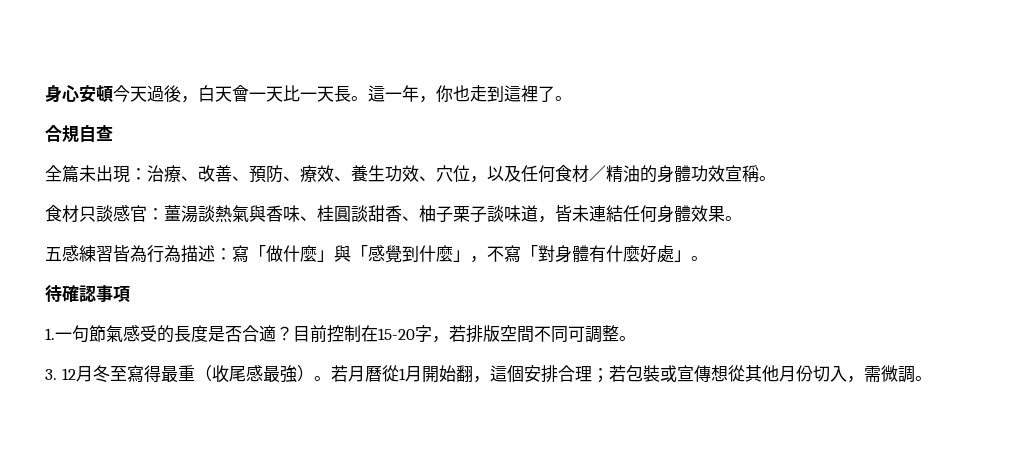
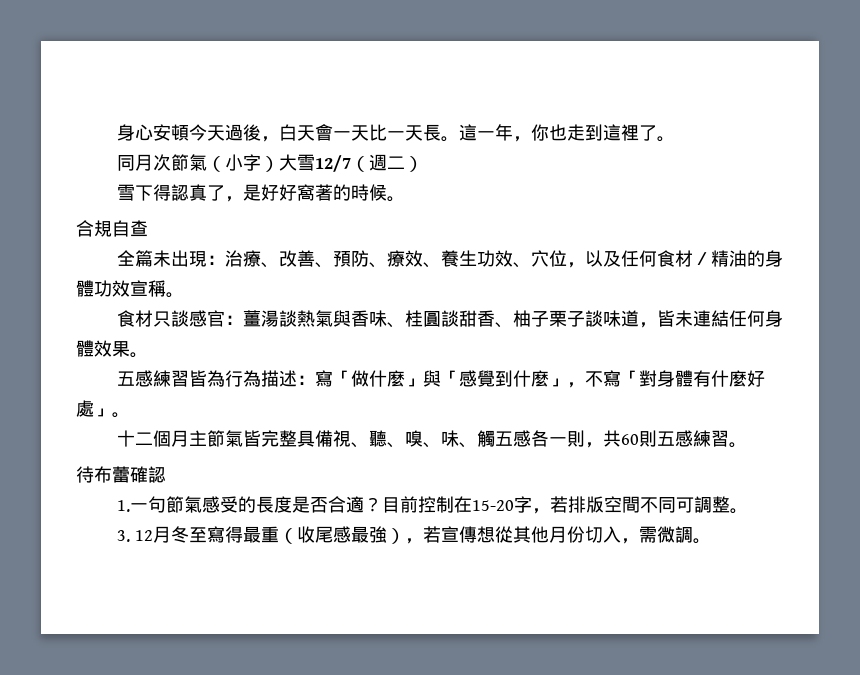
(572, 98) none -> [116,154,423,172] [116,184,405,202] // 同月次節氣（小字）大雪12/7（週二） // 雪下得認真了，是好好窩著的時候。
(708, 258) none -> [116,430,747,448] // 十二個月主節氣皆完整具備視、聽、嗅、味、觸五感各一則，共60則五感練習。
(62, 293) none -> [94,466,130,483] 布蕾
[96,285,130,302] 事項 -> (166, 474) none
[313,365,677,383] 。若月曆從1月開始翻，這個安排合理；若包裝或 -> [404,526,441,544] ，若

